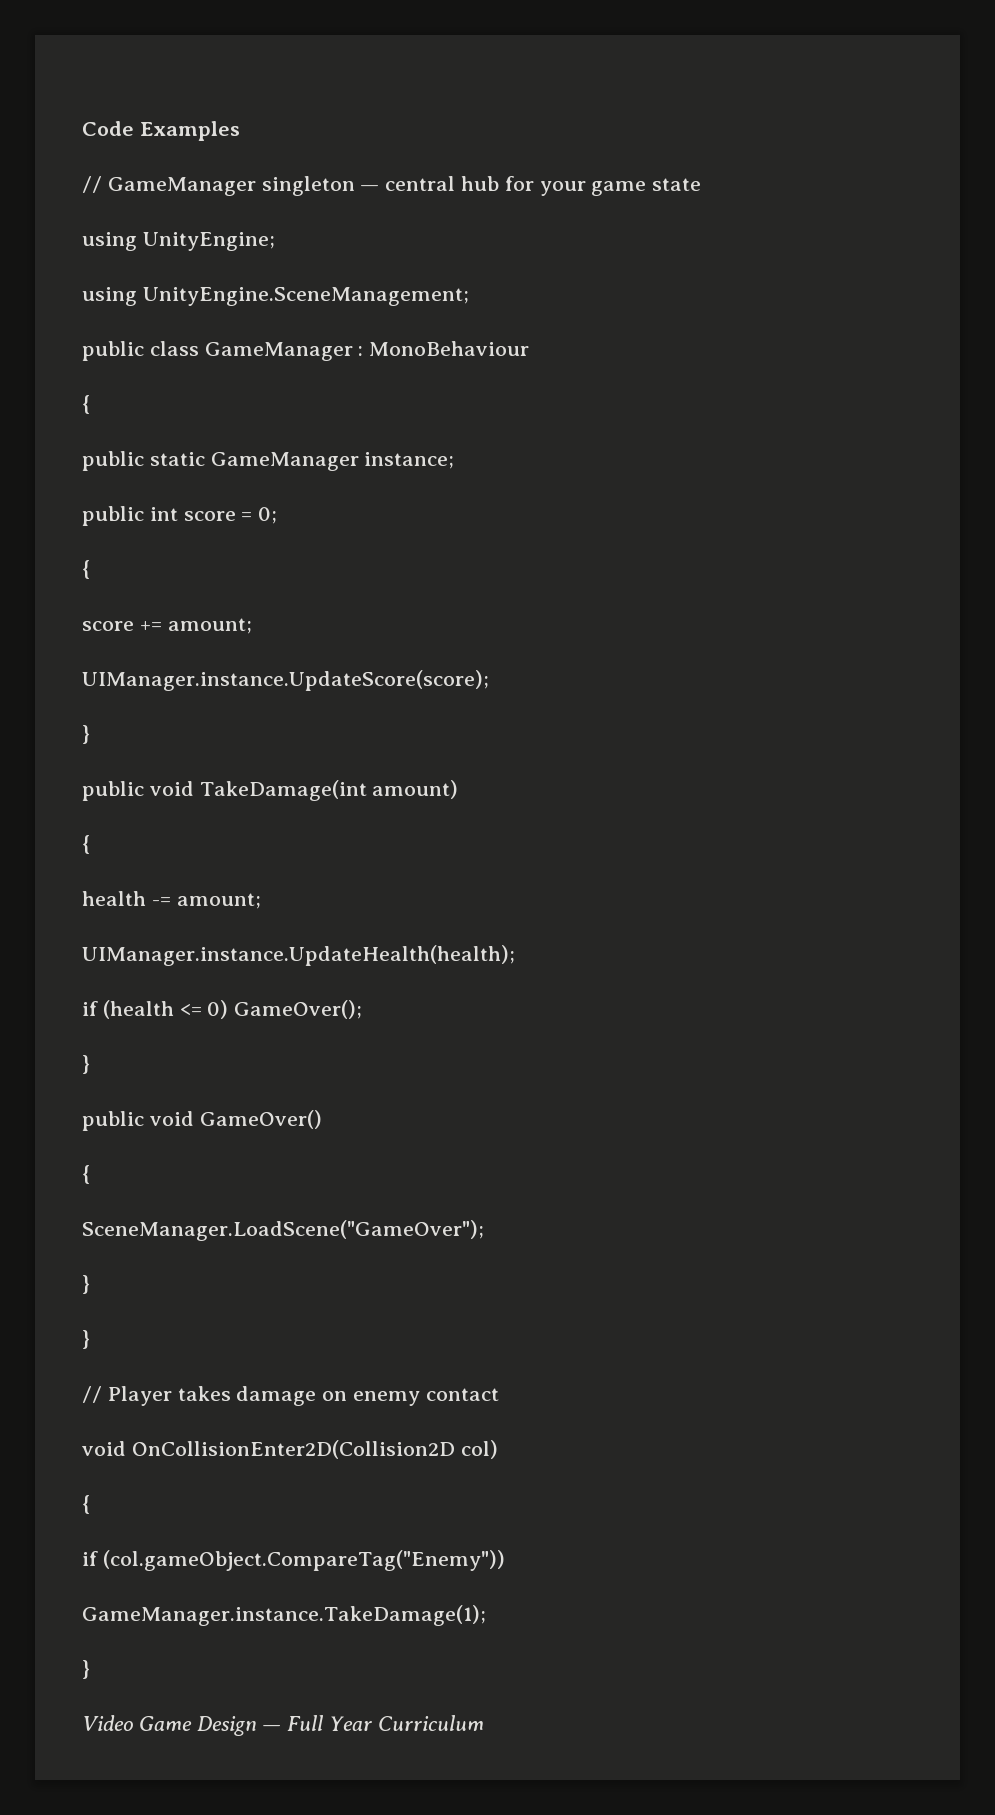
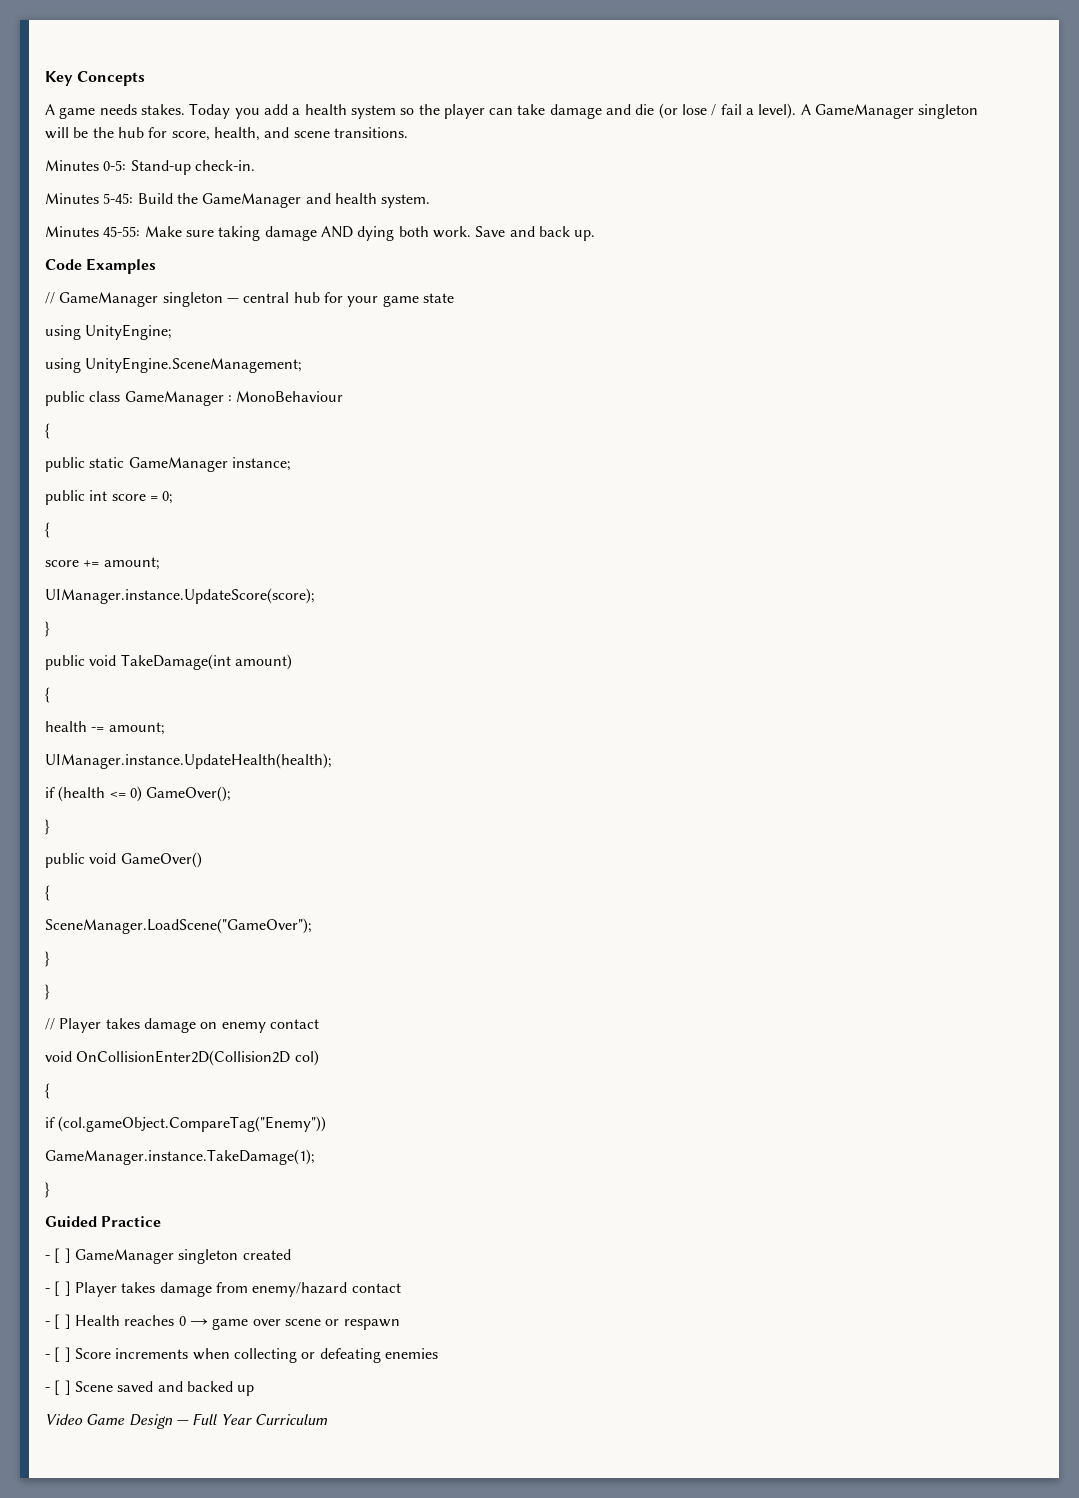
(82, 128) none -> [45,71,146,86] [45,103,979,119] [45,127,408,141] [45,160,255,175] [45,193,431,208] [45,226,596,241] Key Concepts // A game needs stakes. Today you add a health system so the player can take damage and die (or lose / fail a level). A GameManager singleton will be the hub for score, health, and scene transitions. // Minutes 0-5: Stand-up check-in. // Minutes 5-45: Build the GameManager and health system. // Minutes 45-55: Make sure taking damage AND dying both work. Save and back up. //
(90, 1669) none -> [45,1216,162,1227] [45,1248,291,1264] [45,1281,401,1297] [45,1314,400,1330] [45,1347,438,1363] [45,1380,255,1396] // Guided Practice // - [ ] GameManager singleton created // - [ ] Player takes damage from enemy/hazard contact // - [ ] Health reaches 0 → game over scene or respawn // - [ ] Score increments when collecting or defeating enemies // - [ ] Scene saved and backed up

